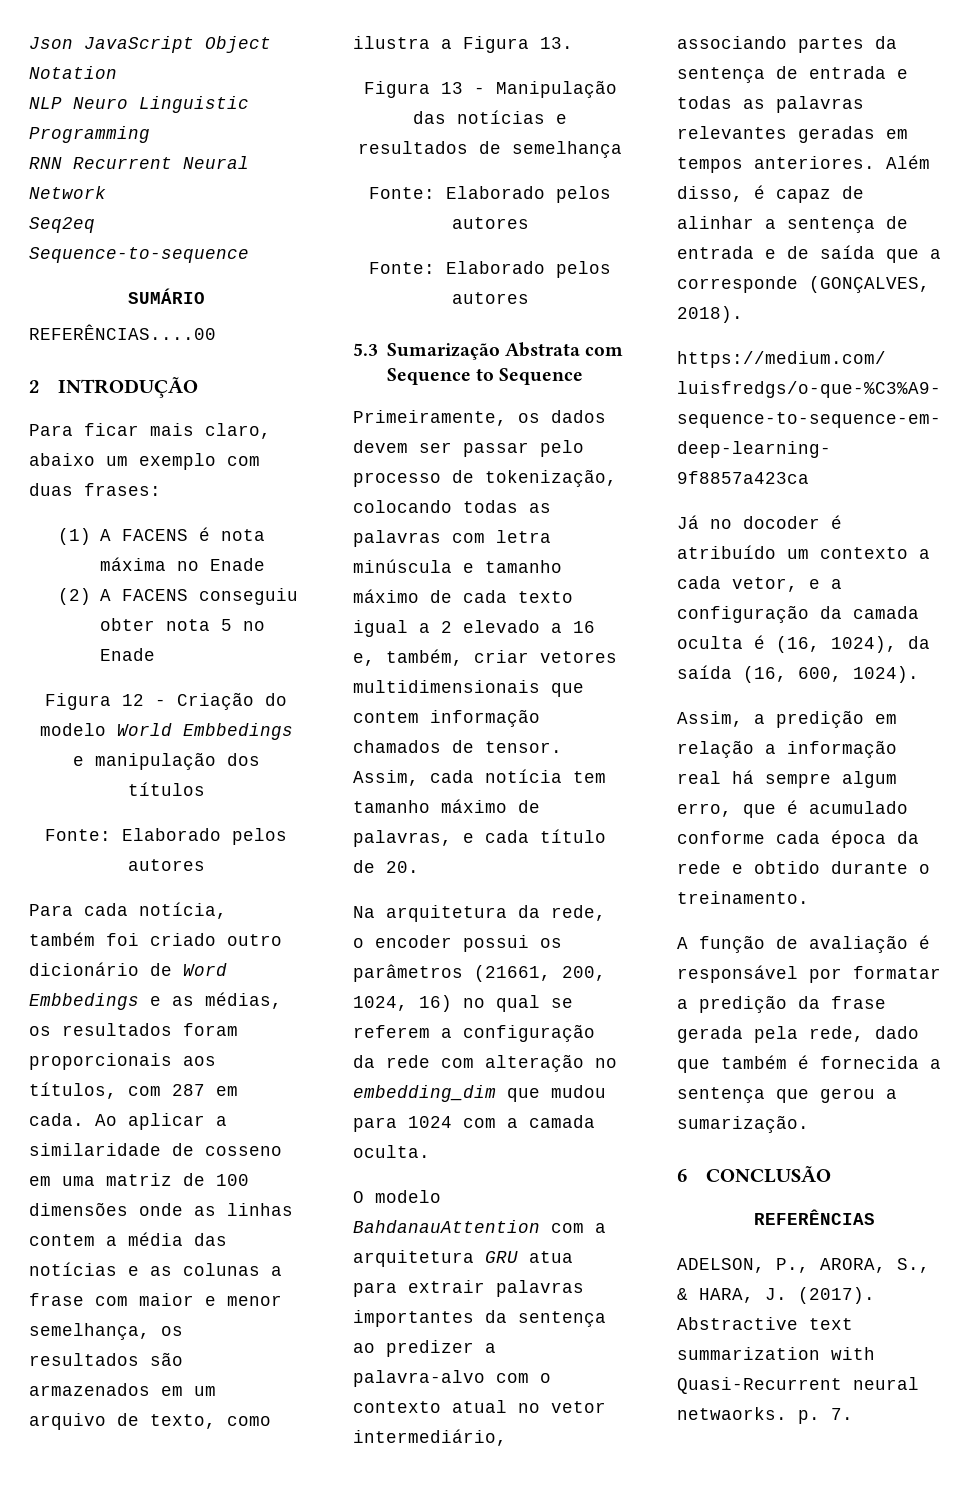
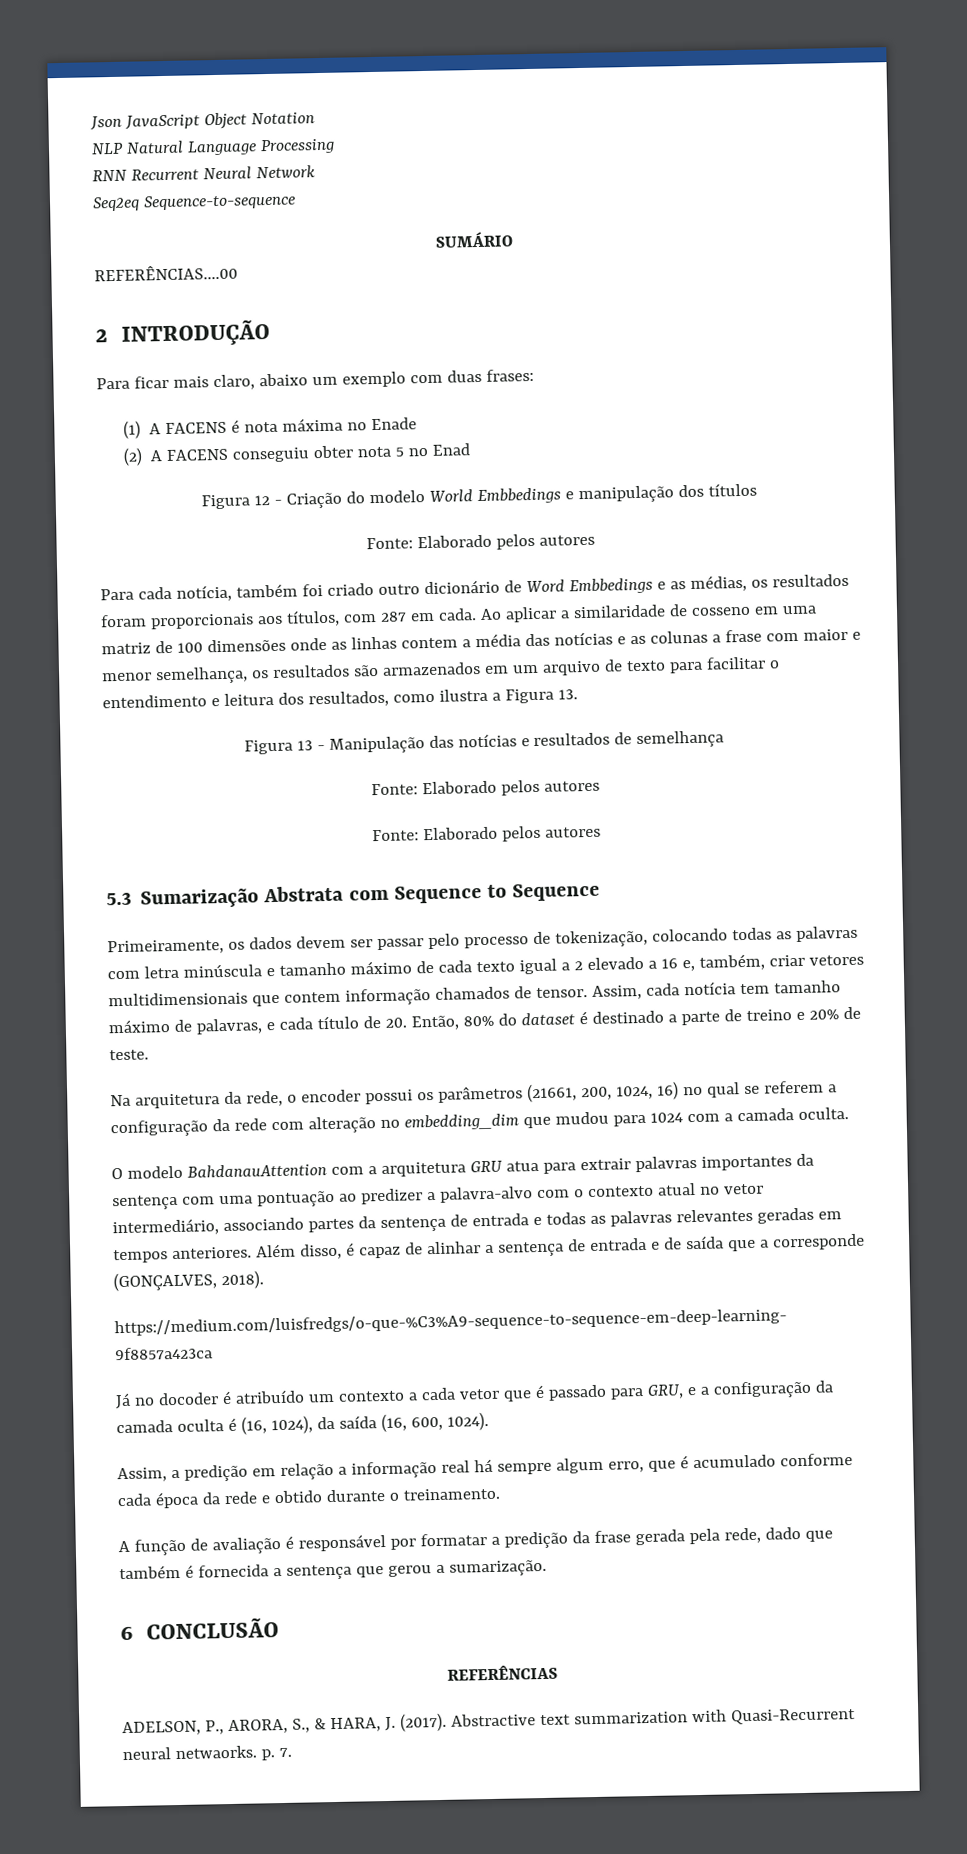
[73,96,249,113] [29,126,150,143] Neuro Linguistic Programming -> [125,138,335,156] Natural Language Processing
[99,648,155,661] Enade -> [432,443,471,456] Enad
[150,1414,216,1429] texto, -> [625,656,780,674] [102,690,389,709] texto para facilitar o entendimento e leitura dos resultados,
(419, 867) none -> [410,1006,861,1031] [109,1049,149,1061] Então, 80% do dataset é destinado a parte de treino e 20% de teste.
(606, 1319) none -> [181,1190,335,1208] com uma pontuação
[732,577,798,592] vetor, -> [458,1384,684,1402] vetor que é passado para GRU,

